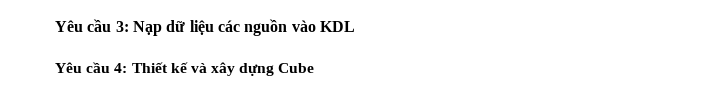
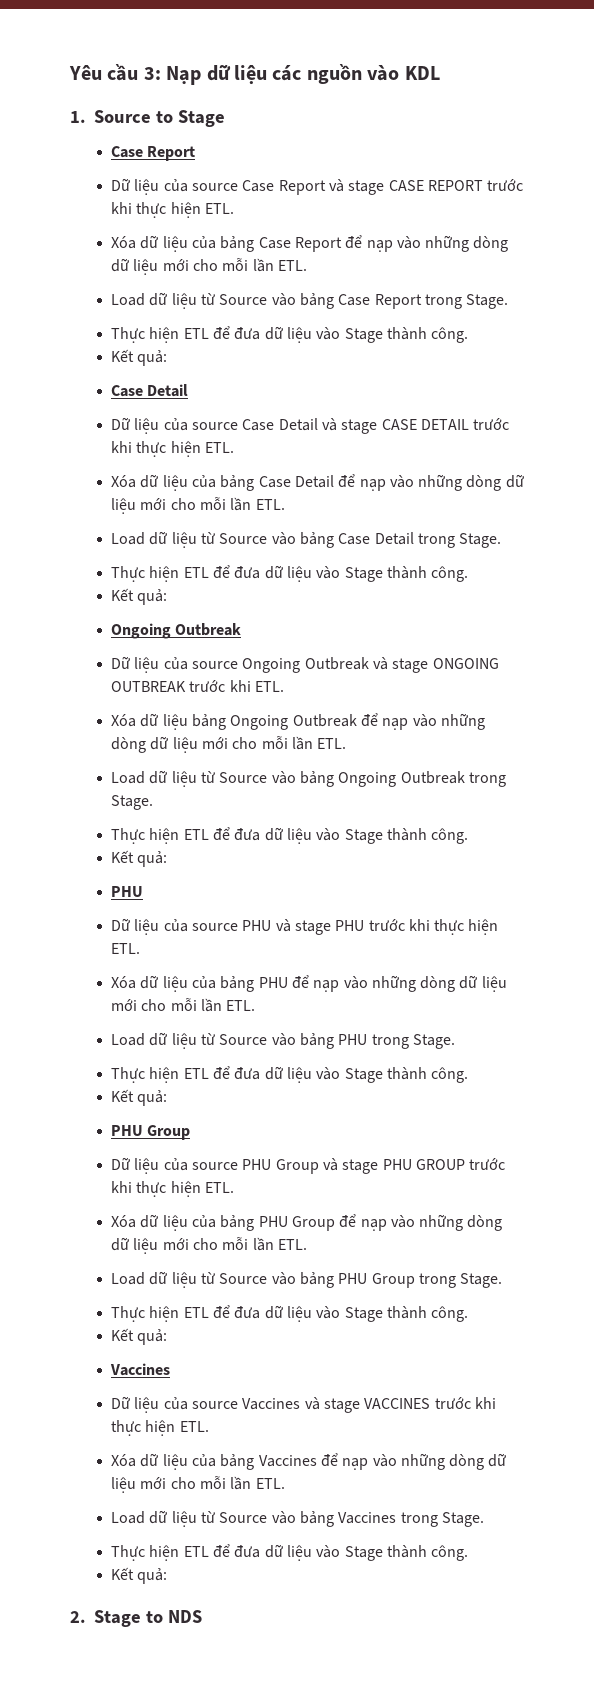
[55,62,315,76] Yêu cầu 4: Thiết kế và xây dựng Cube -> [70,110,225,127] [110,146,196,161] [110,178,524,195] [110,202,234,218] [110,235,509,252] [110,258,307,275] [110,292,509,309] [110,326,469,343] [110,349,168,366] [110,384,189,397] [110,417,510,434] [110,441,234,457] [110,474,524,491] [110,497,285,514] [110,531,502,548] [110,565,469,582] [110,588,168,605] [110,623,242,639] [110,656,499,673] [110,680,284,692] [110,713,485,730] [110,736,347,753] [110,770,506,787] [110,795,153,810] [110,827,469,844] [110,850,168,867] [110,886,143,897] [110,918,499,935] [110,943,140,954] [110,975,507,992] [110,998,256,1012] [110,1032,455,1049] [110,1066,469,1083] [110,1089,168,1106] [110,1125,191,1140] [110,1157,506,1174] [110,1181,234,1197] [110,1214,503,1231] [110,1237,307,1254] [110,1271,503,1288] [110,1305,469,1322] [110,1328,168,1345] [109,1363,170,1376] [110,1396,496,1413] [110,1420,209,1436] [110,1453,507,1470] [110,1476,285,1493] [110,1510,484,1527] [110,1544,469,1561] [110,1567,168,1584] [70,1610,202,1627] 1. Source to Stage // Case Report // Dữ liệu của source Case Report và stage CASE REPORT trước khi thực hiện ETL. // Xóa dữ liệu của bảng Case Report để nạp vào những dòng dữ liệu mới cho mỗi lần ETL. // Load dữ liệu từ Source vào bảng Case Report trong Stage. // Thực hiện ETL để đưa dữ liệu vào Stage thành công. // Kết quả: // Case Detail // Dữ liệu của source Case Detail và stage CASE DETAIL trước khi thực hiện ETL. // Xóa dữ liệu của bảng Case Detail để nạp vào những dòng dữ liệu mới cho mỗi lần ETL. // Load dữ liệu từ Source vào bảng Case Detail trong Stage. // Thực hiện ETL để đưa dữ liệu vào Stage thành công. // Kết quả: // Ongoing Outbreak // Dữ liệu của source Ongoing Outbreak và stage ONGOING OUTBREAK trước khi ETL. // Xóa dữ liệu bảng Ongoing Outbreak để nạp vào những dòng dữ liệu mới cho mỗi lần ETL. // Load dữ liệu từ Source vào bảng Ongoing Outbreak trong Stage. // Thực hiện ETL để đưa dữ liệu vào Stage thành công. // Kết quả: // PHU // Dữ liệu của source PHU và stage PHU trước khi thực hiện ETL. // Xóa dữ liệu của bảng PHU để nạp vào những dòng dữ liệu mới cho mỗi lần ETL. // Load dữ liệu từ Source vào bảng PHU trong Stage. // Thực hiện ETL để đưa dữ liệu vào Stage thành công. // Kết quả: // PHU Group // Dữ liệu của source PHU Group và stage PHU GROUP trước khi thực hiện ETL. // Xóa dữ liệu của bảng PHU Group để nạp vào những dòng dữ liệu mới cho mỗi lần ETL. // Load dữ liệu từ Source vào bảng PHU Group trong Stage. // Thực hiện ETL để đưa dữ liệu vào Stage thành công. // Kết quả: // Vaccines // Dữ liệu của source Vaccines và stage VACCINES trước khi thực hiện ETL. // Xóa dữ liệu của bảng Vaccines để nạp vào những dòng dữ liệu mới cho mỗi lần ETL. // Load dữ liệu từ Source vào bảng Vaccines trong Stage. // Thực hiện ETL để đưa dữ liệu vào Stage thành công. // Kết quả: // 2. Stage to NDS

